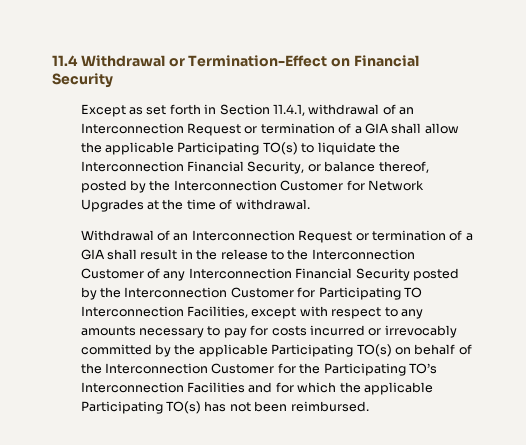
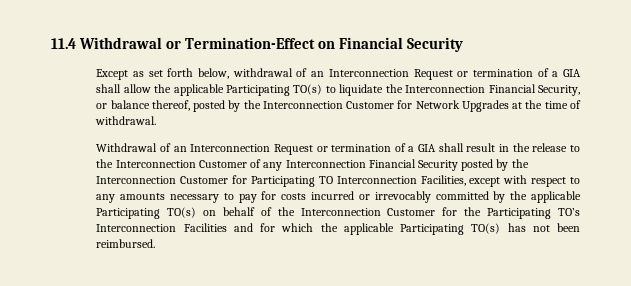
[204,104,305,116] in Section 11.4.1, -> [198,68,230,79] below,

